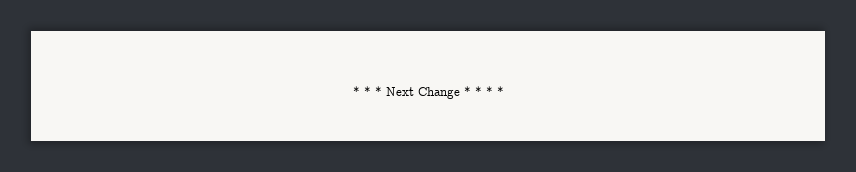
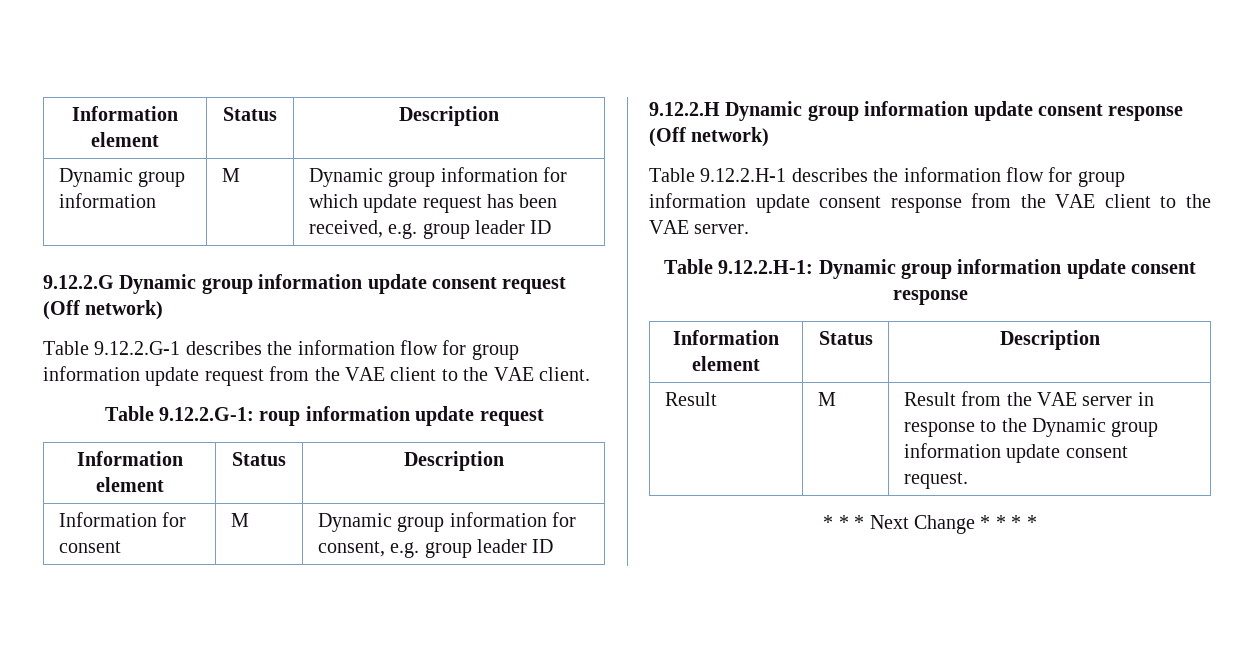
(352, 91) none -> [72,106,178,121] [91,132,159,147] [223,107,277,121] [399,106,499,126] [58,168,186,187] [58,193,156,208] [221,168,240,182] [308,167,568,187] [308,194,558,213] [308,220,552,239] [43,274,567,294] [43,300,164,320] [43,340,519,360] [43,366,590,386] [104,406,544,426] [76,451,183,466] [95,477,164,492] [232,452,286,466] [403,451,504,471] [58,512,187,527] [58,541,121,553] [230,513,249,527] [317,512,577,532] [317,539,554,558] [649,101,1184,121] [649,127,770,147] [649,167,1125,187] [649,193,1211,213] [649,220,750,234] [663,259,1197,279] [892,290,968,305] [673,330,779,345] [692,356,760,371] [818,331,873,345] [999,330,1100,350] [664,392,717,406] [817,392,836,406] [903,391,1154,406] [903,418,1159,437] [903,443,1128,463] [903,472,968,489] Information element | Status | Description // Dynamic group information | M | Dynamic group information for which update request has been received, e.g. group leader ID // 9.12.2.G Dynamic group information update consent request (Off network) // Table 9.12.2.G-1 describes the information flow for group information update request from the VAE client to the VAE client. // Table 9.12.2.G-1: roup information update request // Information element | Status | Description // Information for consent | M | Dynamic group information for consent, e.g. group leader ID // 9.12.2.H Dynamic group information update consent response (Off network) // Table 9.12.2.H-1 describes the information flow for group information update consent response from the VAE client to the VAE server. // Table 9.12.2.H-1: Dynamic group information update consent response // Information element | Status | Description // Result | M | Result from the VAE server in response to the Dynamic group information update consent request. //

